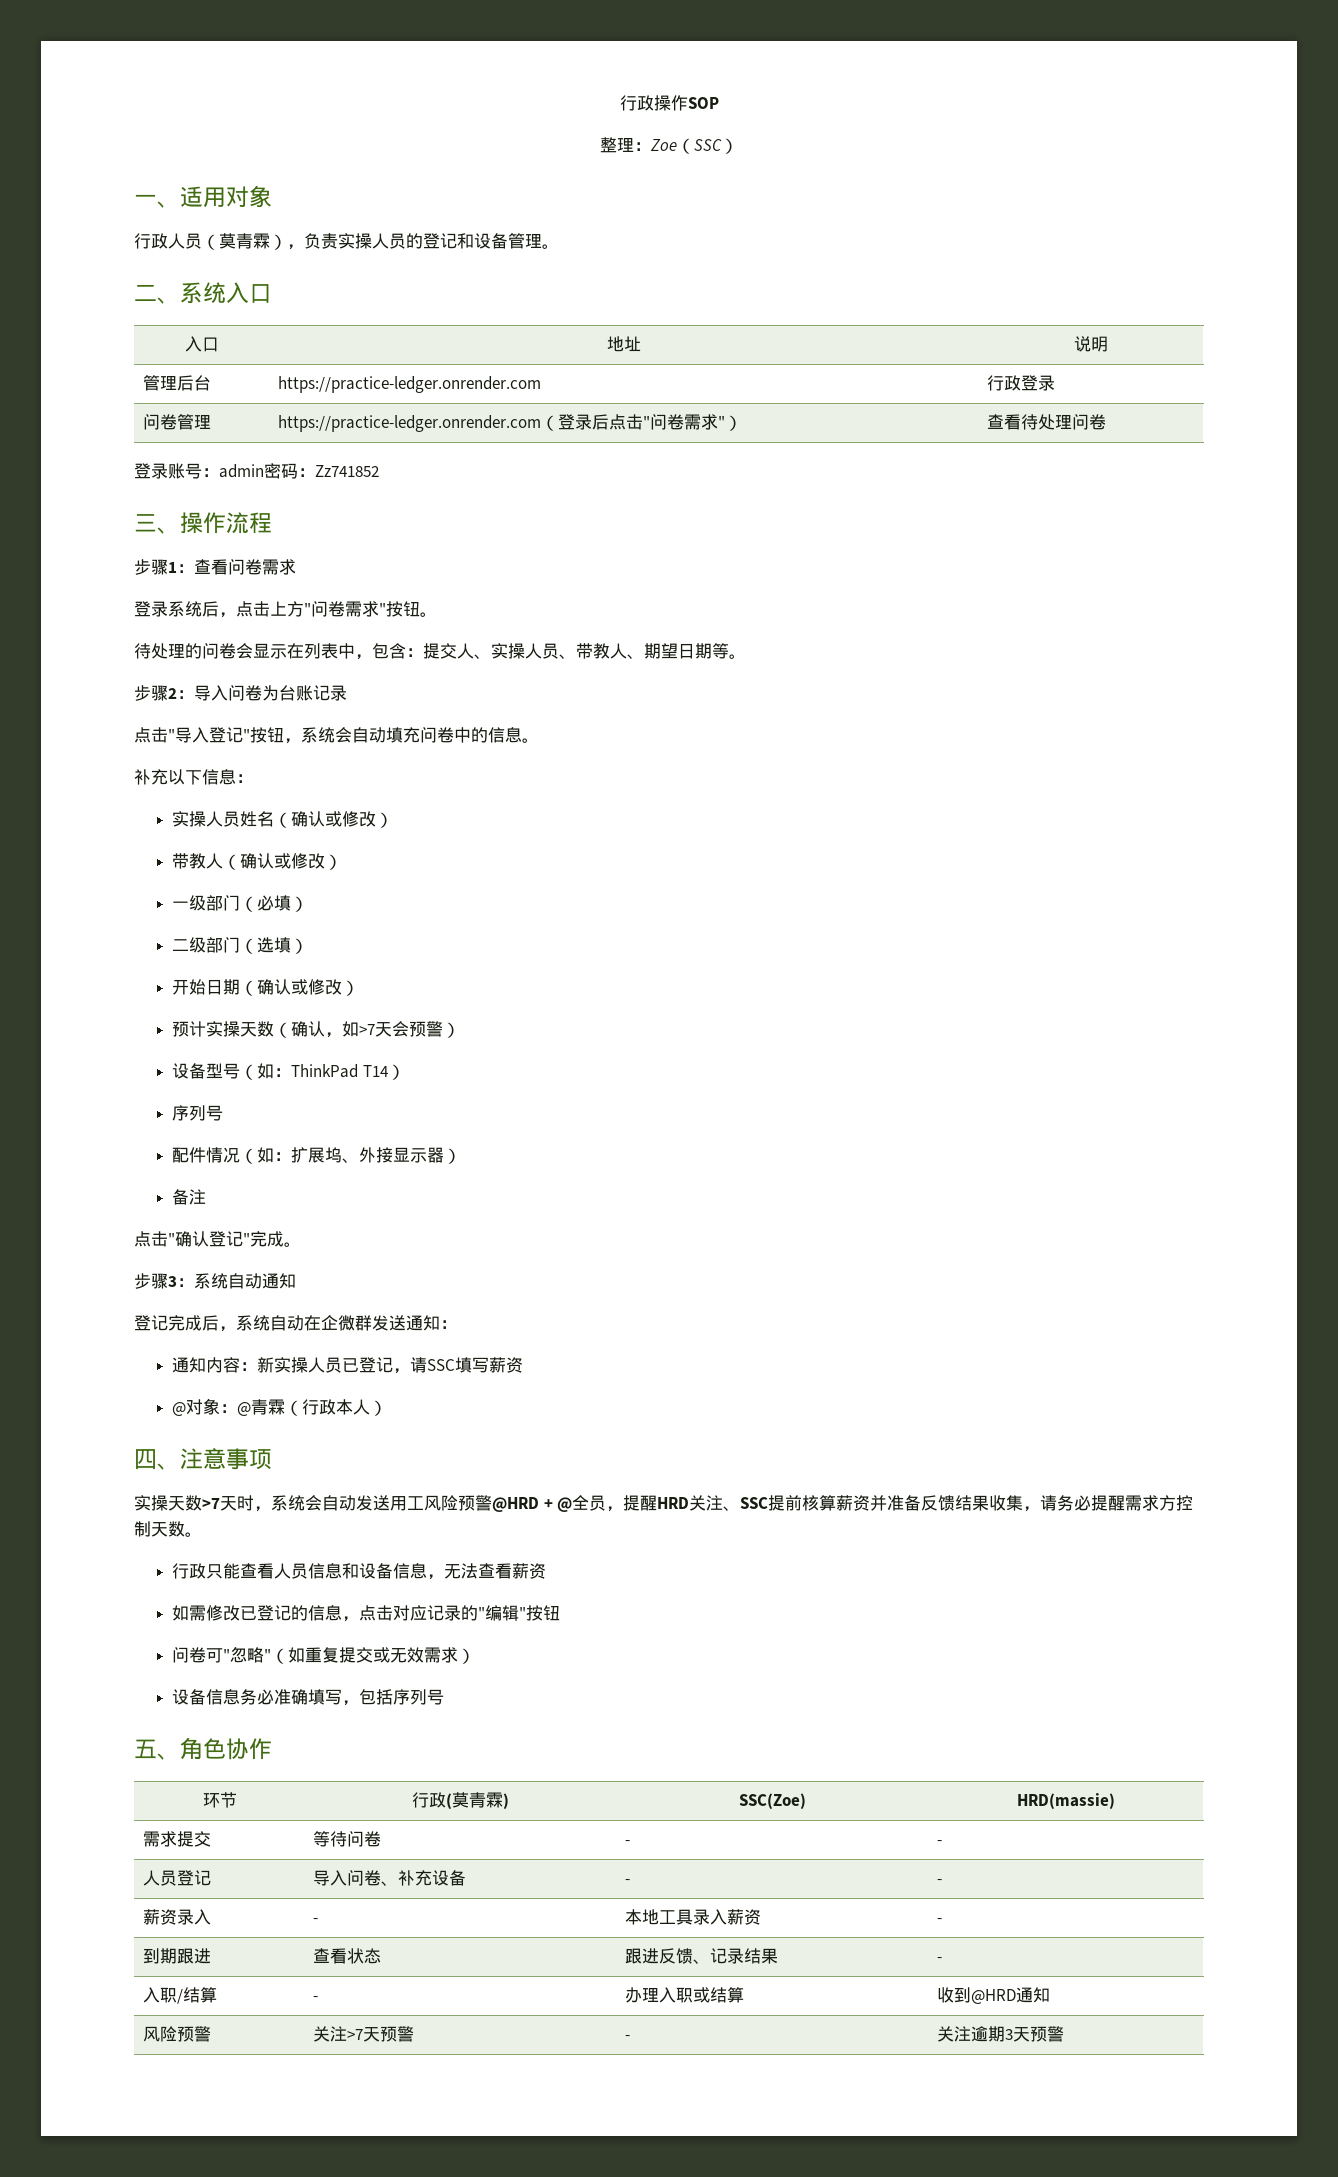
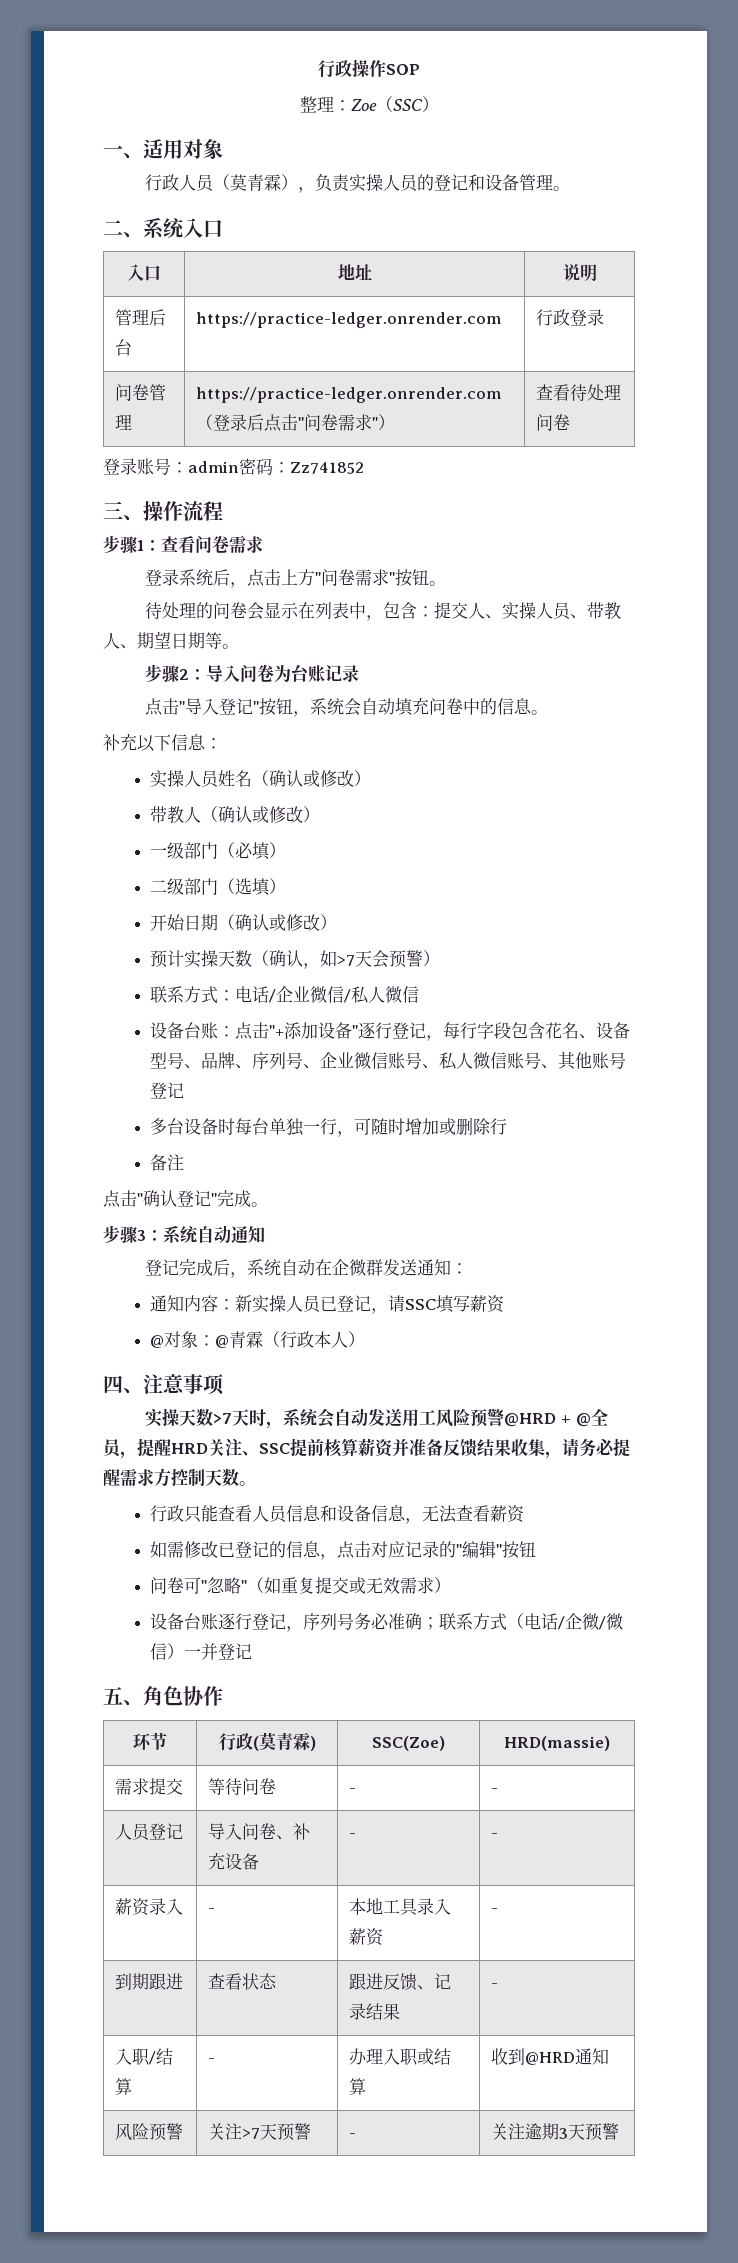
[172,1063,405,1080] [172,1105,224,1121] [172,1147,462,1164] 设备型号（如：ThinkPad T14） // 序列号 // 配件情况（如：扩展坞、外接显示器） -> [150,986,420,1004] [150,1022,631,1041] [150,1051,627,1070] [150,1082,185,1099] [150,1117,508,1137] 联系方式：电话/企业微信/私人微信 // 设备台账：点击"+添加设备"逐行登记，每行字段包含花名、设备型号、品牌、序列号、企业微信账号、私人微信账号、其他账号登记 // 多台设备时每台单独一行，可随时增加或删除行
[206,1689,445,1706] 信息务必准确填写，包括序列号 -> [184,1613,624,1632] [150,1643,253,1660] 台账逐行登记，序列号务必准确；联系方式（电话/企微/微信）一并登记

